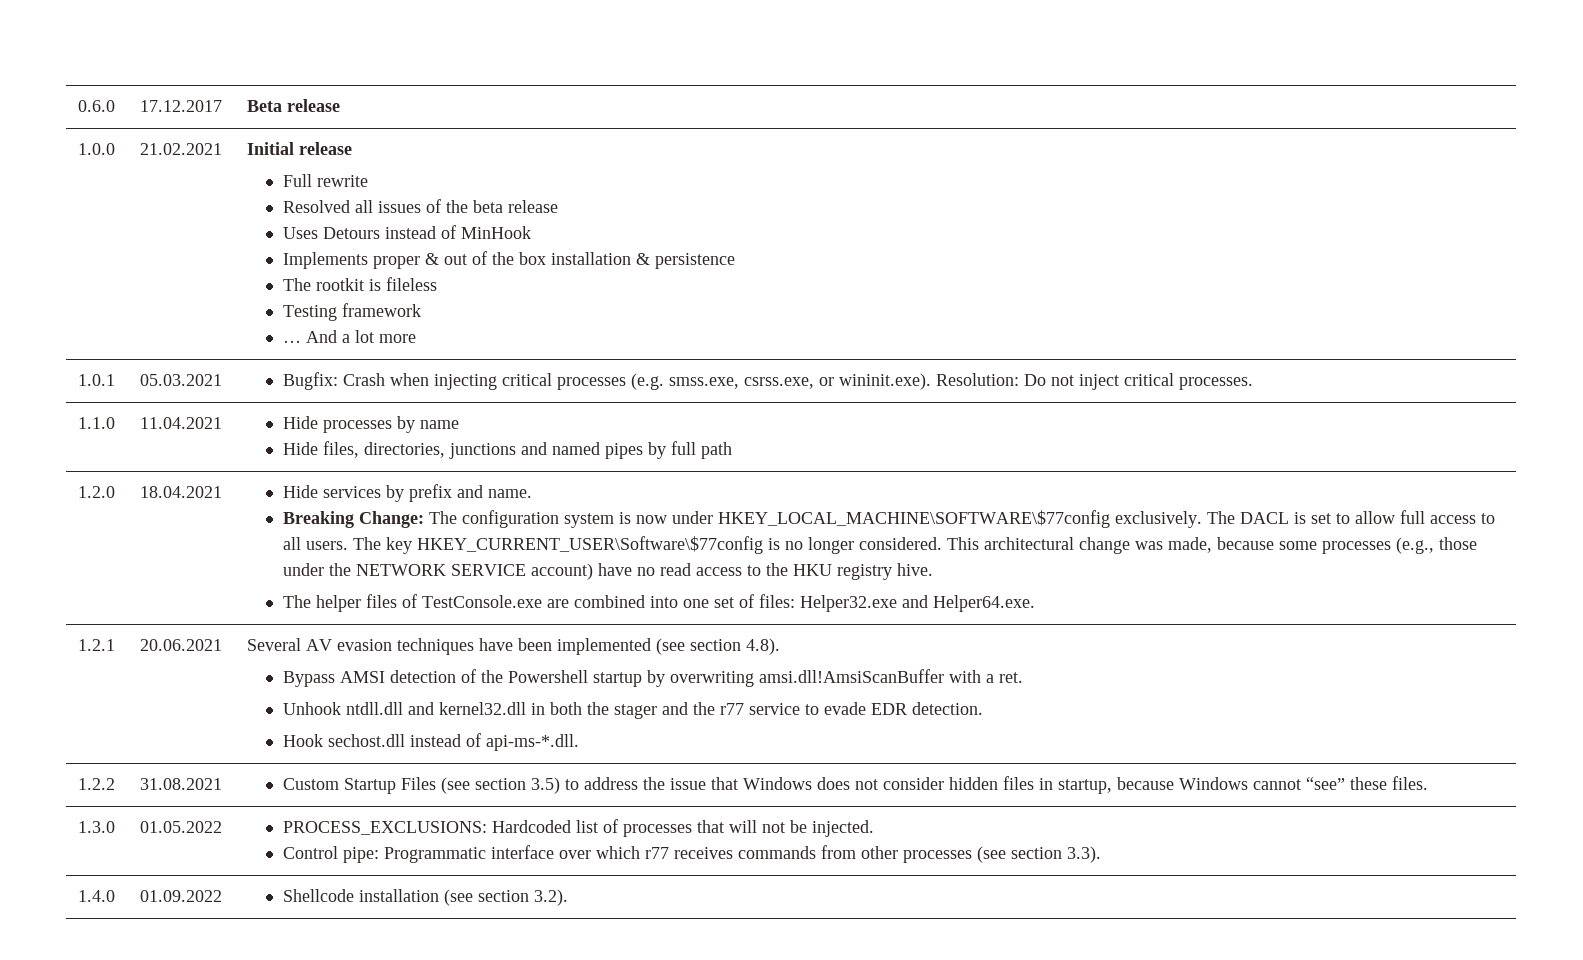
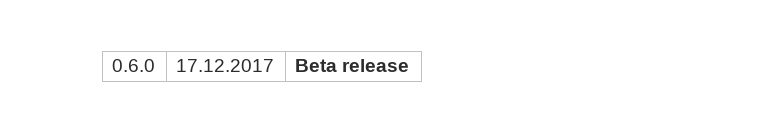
[78,143,116,155] [140,143,223,155] [247,142,353,155] [282,174,368,187] [282,199,558,213] [282,225,531,239] [282,251,735,269] [282,277,437,291] [282,303,421,321] [282,330,416,343] [78,374,116,386] [140,374,223,386] [282,372,1253,390] [78,417,116,429] [140,417,223,429] [282,416,459,433] [282,441,732,459] [78,486,116,498] [140,486,223,498] [282,484,532,502] [282,510,1495,528] [282,536,1477,554] [282,563,933,580] [282,594,1035,612] [78,639,116,651] [140,639,223,651] [247,638,781,655] [282,669,1023,687] [282,702,983,719] [282,733,579,751] [78,778,116,790] [140,778,223,790] [282,776,1428,794] [78,821,116,833] [140,821,223,833] [282,819,874,837] [282,845,1101,863] [78,890,116,902] [140,890,223,902] [282,889,568,906] // 1.0.0 | 21.02.2021 | Initial release // Full rewrite // Resolved all issues of the beta release // Uses Detours instead of MinHook // Implements proper & out of the box installation & persistence // The rootkit is fileless // Testing framework // … And a lot more // 1.0.1 | 05.03.2021 | Bugfix: Crash when injecting critical processes (e.g. smss.exe, csrss.exe, or wininit.exe). Resolution: Do not inject critical processes. // 1.1.0 | 11.04.2021 | Hide processes by name // Hide files, directories, junctions and named pipes by full path // 1.2.0 | 18.04.2021 | Hide services by prefix and name. // Breaking Change: The configuration system is now under HKEY_LOCAL_MACHINE\SOFTWARE\$77config exclusively. The DACL is set to allow full access to all users. The key HKEY_CURRENT_USER\Software\$77config is no longer considered. This architectural change was made, because some processes (e.g., those under the NETWORK SERVICE account) have no read access to the HKU registry hive. // The helper files of TestConsole.exe are combined into one set of files: Helper32.exe and Helper64.exe. // 1.2.1 | 20.06.2021 | Several AV evasion techniques have been implemented (see section 4.8). // Bypass AMSI detection of the Powershell startup by overwriting amsi.dll!AmsiScanBuffer with a ret. // Unhook ntdll.dll and kernel32.dll in both the stager and the r77 service to evade EDR detection. // Hook sechost.dll instead of api-ms-*.dll. // 1.2.2 | 31.08.2021 | Custom Startup Files (see section 3.5) to address the issue that Windows does not consider hidden files in startup, because Windows cannot “see” these files. // 1.3.0 | 01.05.2022 | PROCESS_EXCLUSIONS: Hardcoded list of processes that will not be injected. // Control pipe: Programmatic interface over which r77 receives commands from other processes (see section 3.3). // 1.4.0 | 01.09.2022 | Shellcode installation (see section 3.2). -> (410, 65) none

